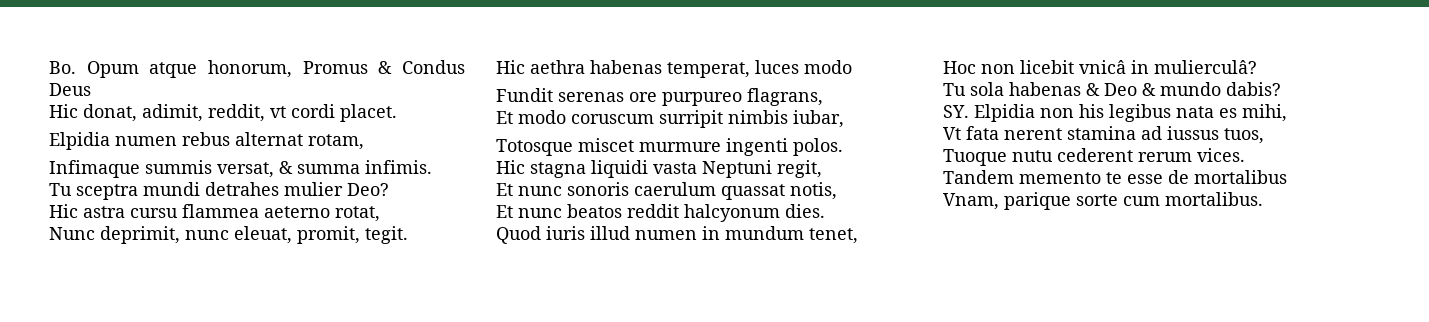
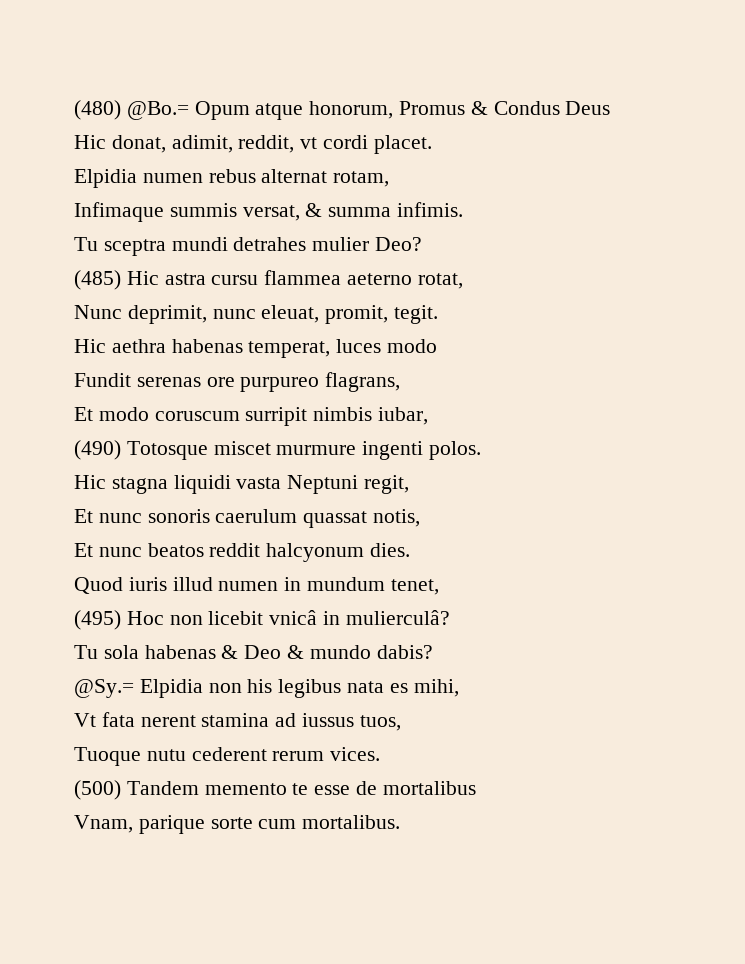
[49,61,76,74] Bo. -> [74,100,189,120] (480) @Bo.=
(389, 189) none -> [74,270,121,290] (485)
(844, 119) none -> [74,440,121,460] (490)
(858, 236) none -> [74,610,121,630] (495)
[943,105,969,118] SY. -> [74,679,134,698] @Sy.=
(1245, 155) none -> [74,780,121,800] (500)

